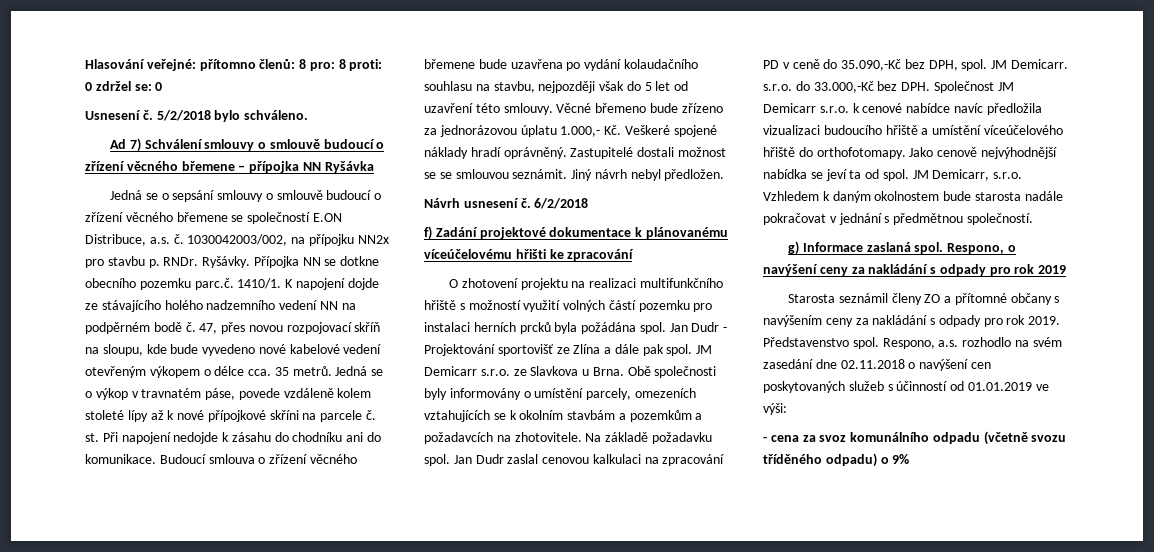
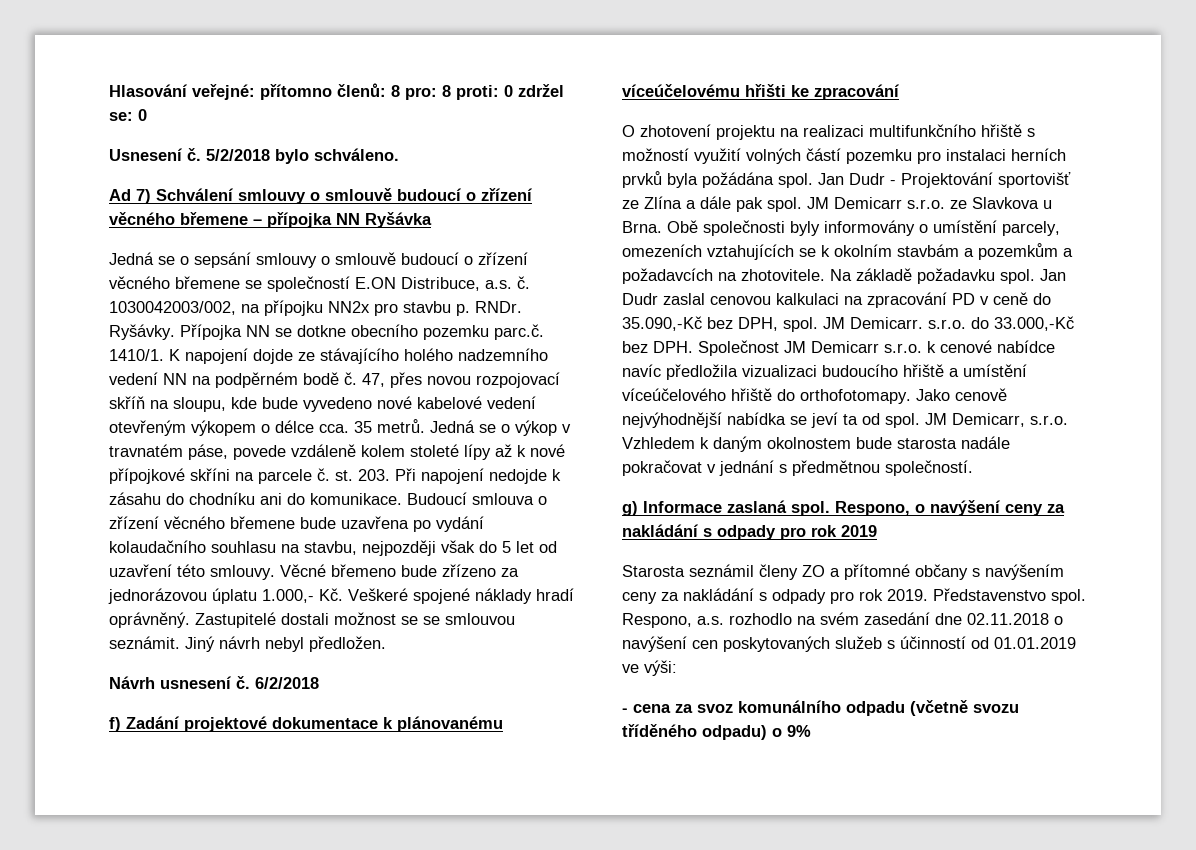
(99, 437) none -> [358,469,390,481] 203.
[519,322,551,334] prcků -> [622,171,662,188] prvků

